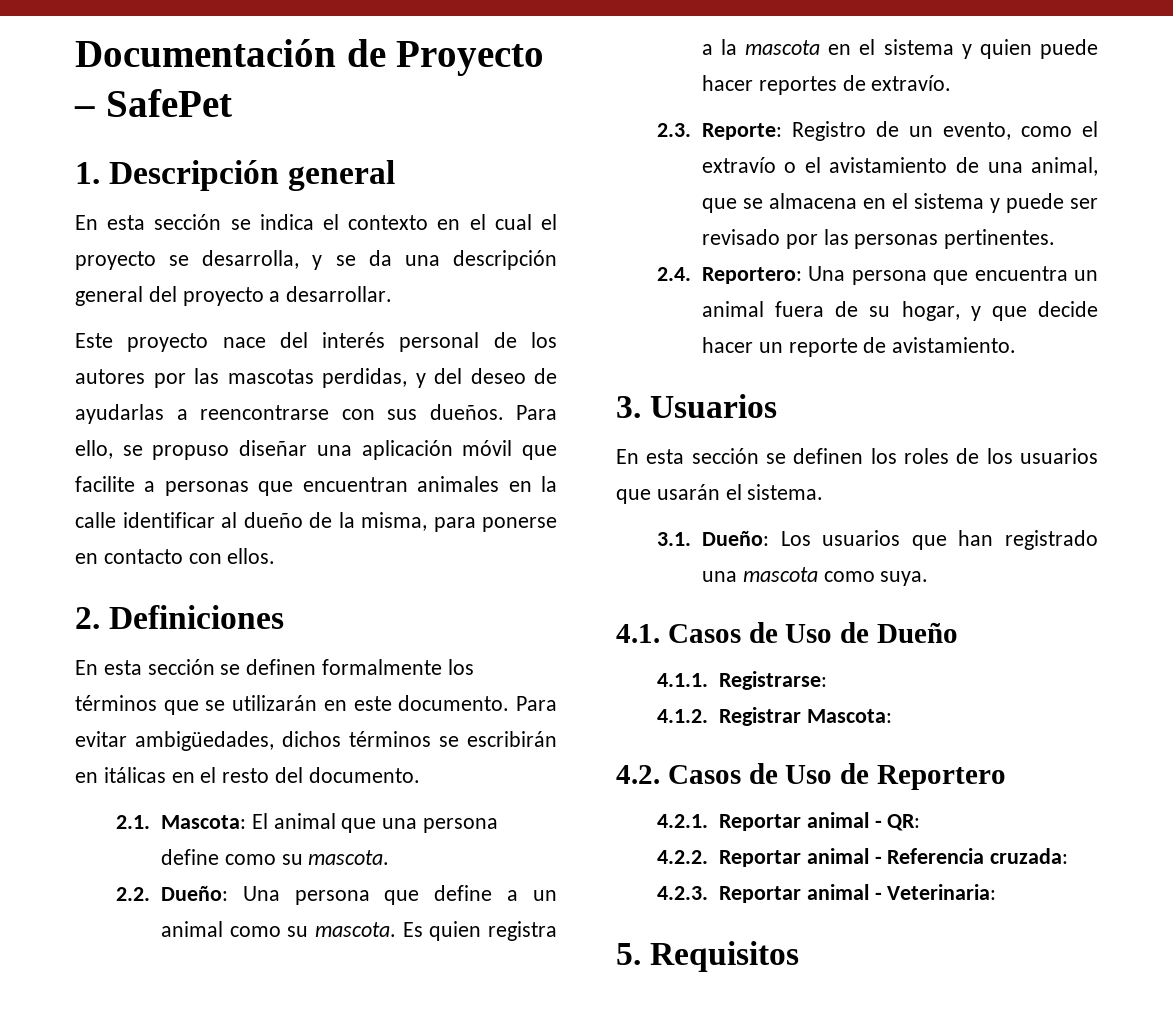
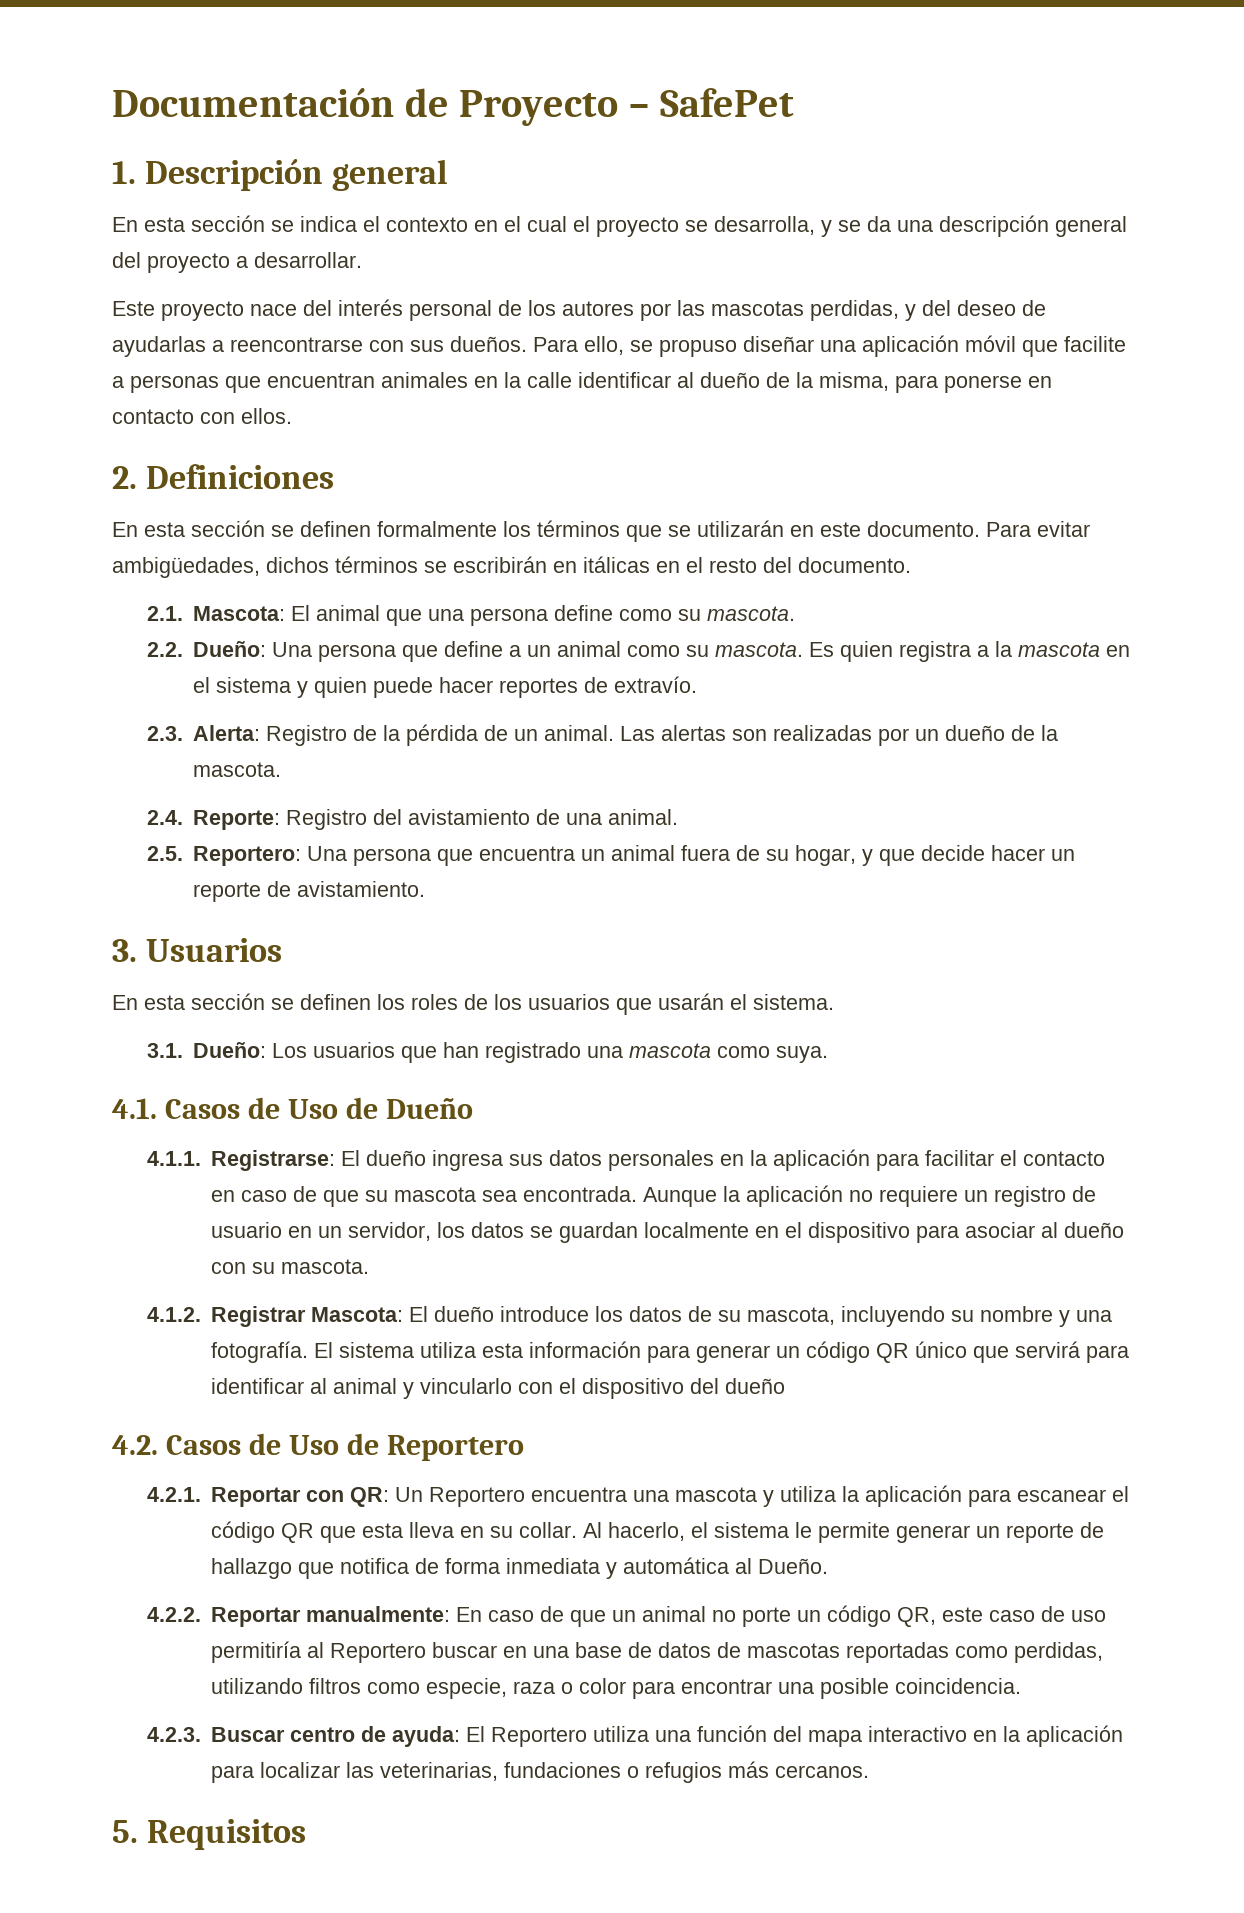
[701,121,1098,141] [701,157,1098,176] [701,193,1098,213] [701,229,1056,249] [657,267,692,281] Reporte: Registro de un evento, como el extravío o el avistamiento de una animal, que se almacena en el sistema y puede ser revisado por las personas pertinentes. // 2.4. -> [193,724,1059,746] [193,762,282,777] [146,809,679,830] [146,846,183,861] Alerta: Registro de la pérdida de un animal. Las alertas son realizadas por un dueño de la mascota. // 2.4. Reporte: Registro del avistamiento de una animal. // 2.5.
[657,707,892,726] // 4.1.2. Registrar Mascota: -> [341,1149,1106,1171] [211,1185,1097,1207] [211,1222,1125,1243] [211,1259,370,1274] [146,1306,1113,1327] [211,1341,1130,1363] [211,1378,786,1399] El dueño ingresa sus datos personales en la aplicación para facilitar el contacto en caso de que su mascota sea encontrada. Aunque la aplicación no requiere un registro de usuario en un servidor, los datos se guardan localmente en el dispositivo para asociar al dueño con su mascota. // 4.1.2. Registrar Mascota: El dueño introduce los datos de su mascota, incluyendo su nombre y una fotografía. El sistema utiliza esta información para generar un código QR único que servirá para identificar al animal y vincularlo con el dispositivo del dueño
[806,812,882,828] animal - -> [306,1490,345,1502] con
[657,848,1069,867] [657,884,997,903] // 4.2.2. Reportar animal - Referencia cruzada: // 4.2.3. Reportar animal - Veterinaria: -> [395,1485,1130,1507] [211,1521,1105,1543] [211,1557,829,1579] [146,1605,1107,1627] [211,1641,1104,1663] [211,1678,1022,1699] [146,1725,1124,1747] [211,1761,870,1783] Un Reportero encuentra una mascota y utiliza la aplicación para escanear el código QR que esta lleva en su collar. Al hacerlo, el sistema le permite generar un reporte de hallazgo que notifica de forma inmediata y automática al Dueño. // 4.2.2. Reportar manualmente: En caso de que un animal no porte un código QR, este caso de uso permitiría al Reportero buscar en una base de datos de mascotas reportadas como perdidas, utilizando filtros como especie, raza o color para encontrar una posible coincidencia. // 4.2.3. Buscar centro de ayuda: El Reportero utiliza una función del mapa interactivo en la aplicación para localizar las veterinarias, fundaciones o refugios más cercanos.

